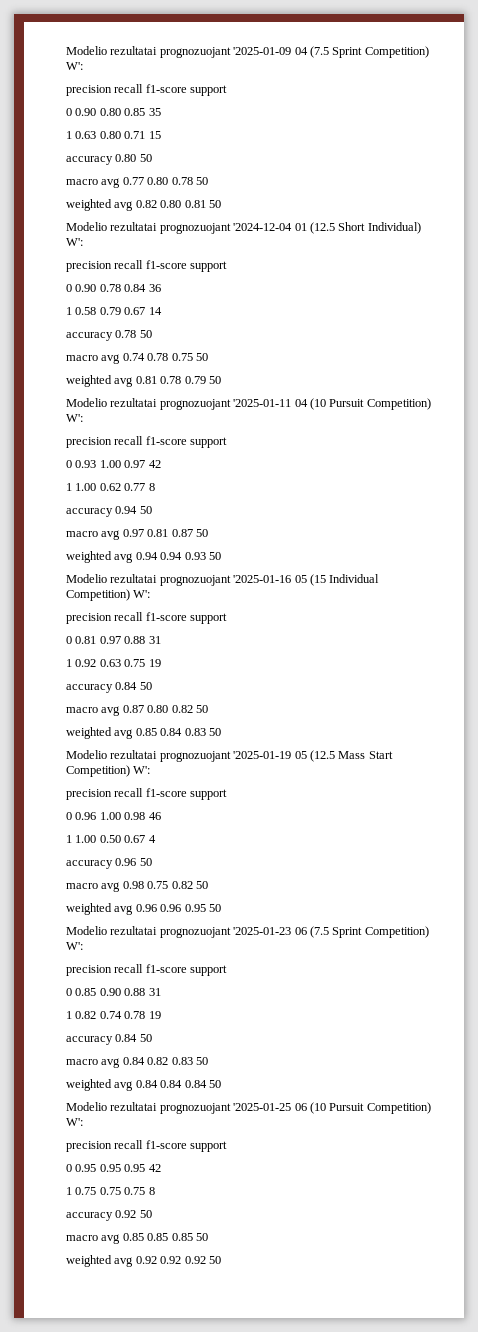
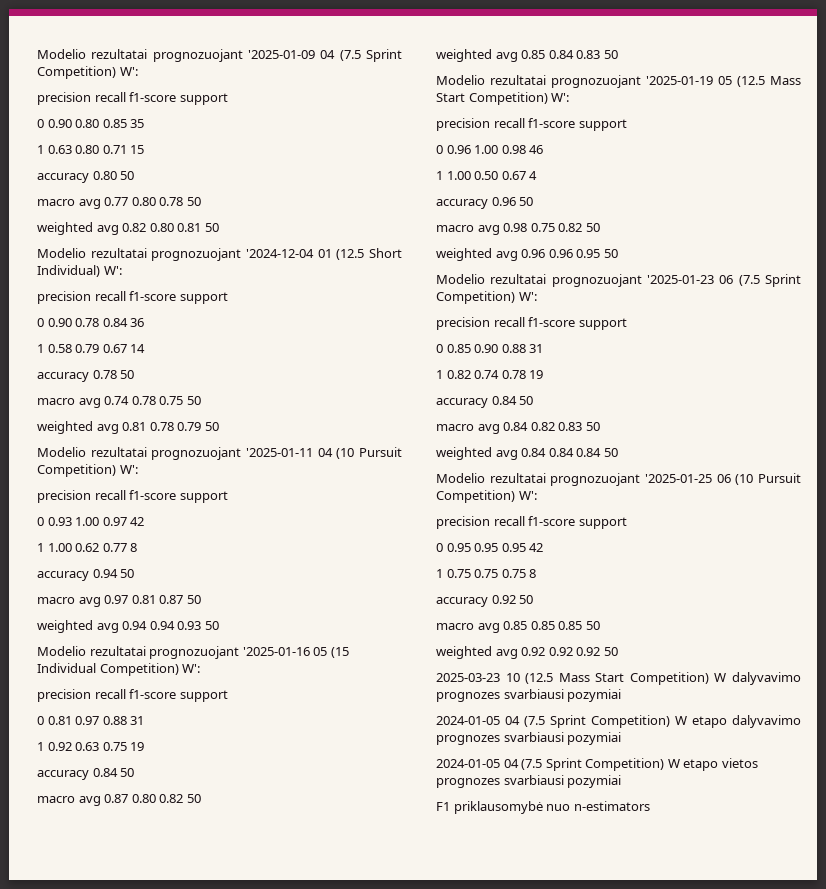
(221, 1260) none -> [436,672,801,685] [436,689,622,702] [436,715,801,728] [436,732,622,745] [436,758,758,771] [436,775,622,788] [436,801,650,814] // 2025-03-23 10 (12.5 Mass Start Competition) W dalyvavimo prognozes svarbiausi pozymiai // 2024-01-05 04 (7.5 Sprint Competition) W etapo dalyvavimo prognozes svarbiausi pozymiai // 2024-01-05 04 (7.5 Sprint Competition) W etapo vietos prognozes svarbiausi pozymiai // F1 priklausomybė nuo n-estimators

